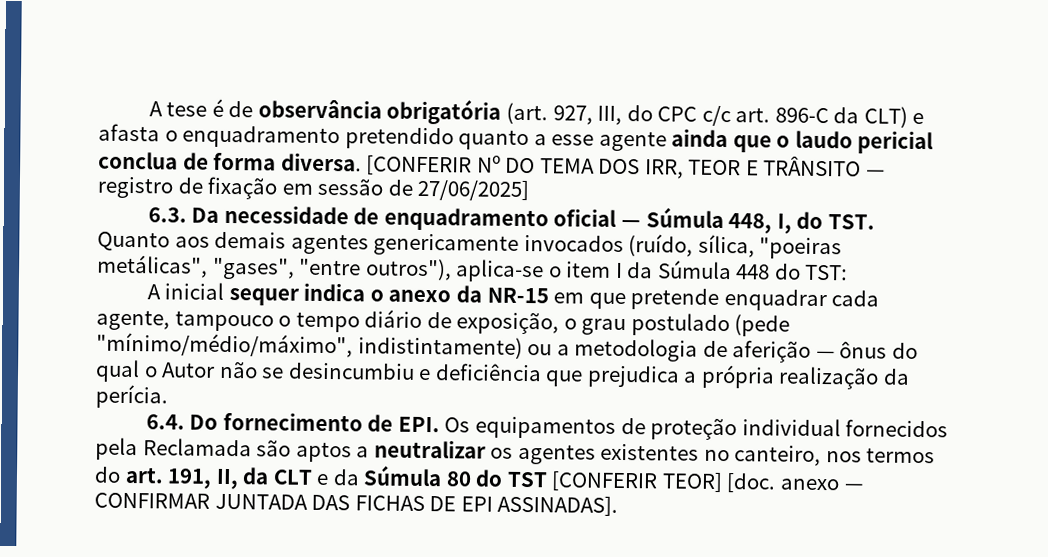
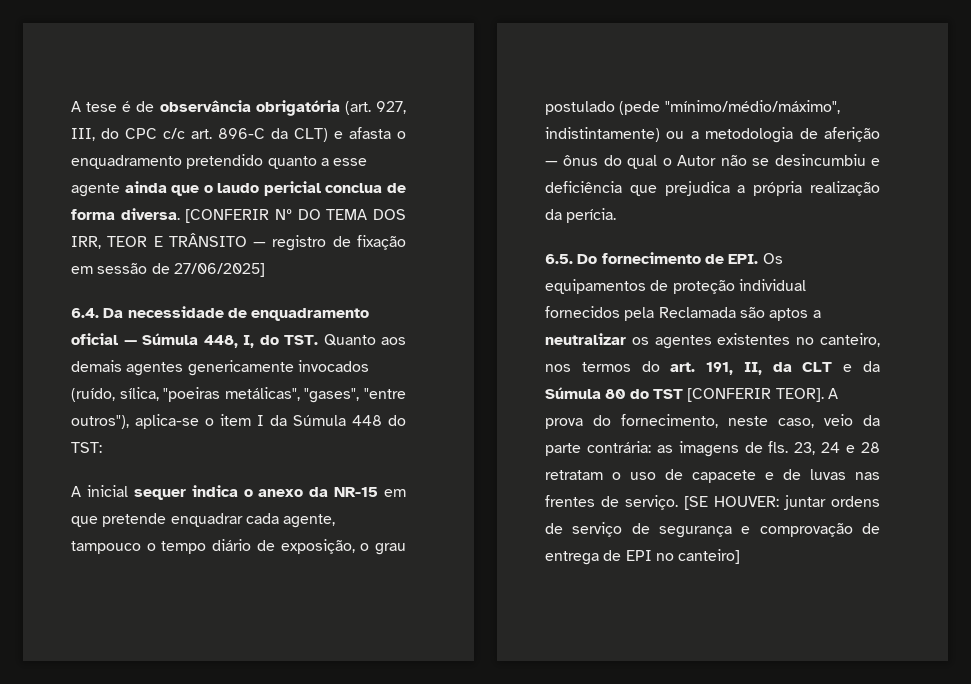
[147,207,187,223] 6.3. -> [71,308,99,318] 6.4.
[145,414,185,430] 6.4. -> [545,254,573,264] 6.5.
[661,471,863,494] [94,492,619,517] TEOR] [doc. anexo — CONFIRMAR JUNTADA DAS FICHAS DE EPI ASSINADAS]. -> [775,388,838,402] [545,414,880,429] [545,441,880,457] [545,469,880,483] [545,495,880,510] [545,522,880,538] [545,549,741,565] TEOR]. A prova do fornecimento, neste caso, veio da parte contrária: as imagens de fls. 23, 24 e 28 retratam o uso de capacete e de luvas nas frentes de serviço. [SE HOUVER: juntar ordens de serviço de segurança e comprovação de entrega de EPI no canteiro]

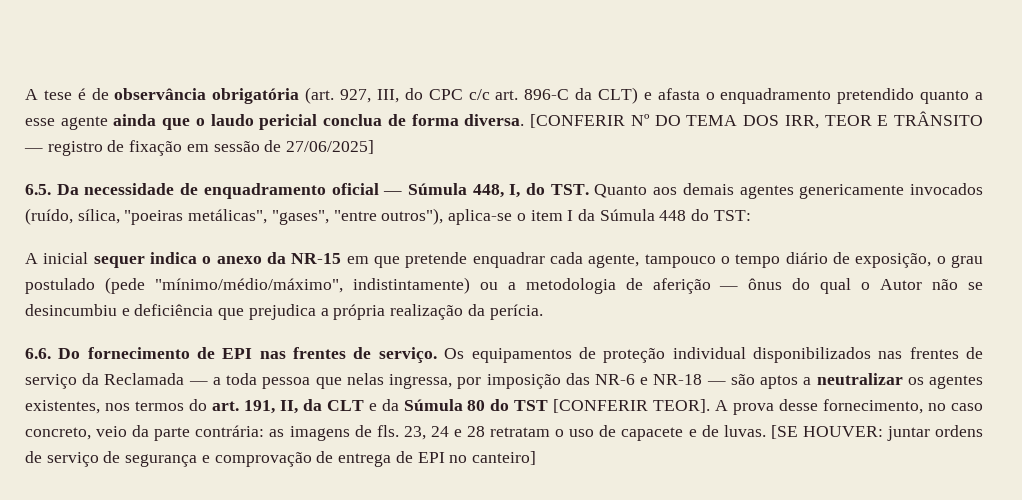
[71,308,99,318] 6.4. -> [25,184,51,195] 6.5.
[545,254,573,264] 6.5. -> [25,348,51,359] 6.6.
[728,254,759,264] EPI. -> [222,347,437,363] EPI nas frentes de serviço.
[545,306,736,321] fornecidos pela Reclamada -> [752,347,984,363] [25,373,726,389] disponibilizados nas frentes de serviço da Reclamada — a toda pessoa que nelas ingressa, por imposição das NR-6 e NR-18 —
[717,333,880,347] existentes no canteiro, -> [25,400,100,414] existentes,
[593,414,814,428] do fornecimento, neste caso, -> [779,399,984,414] [25,427,91,440] desse fornecimento, no caso concreto,
[810,469,880,480] [545,495,678,510] luvas nas frentes de serviço. -> [723,425,766,437] luvas.

